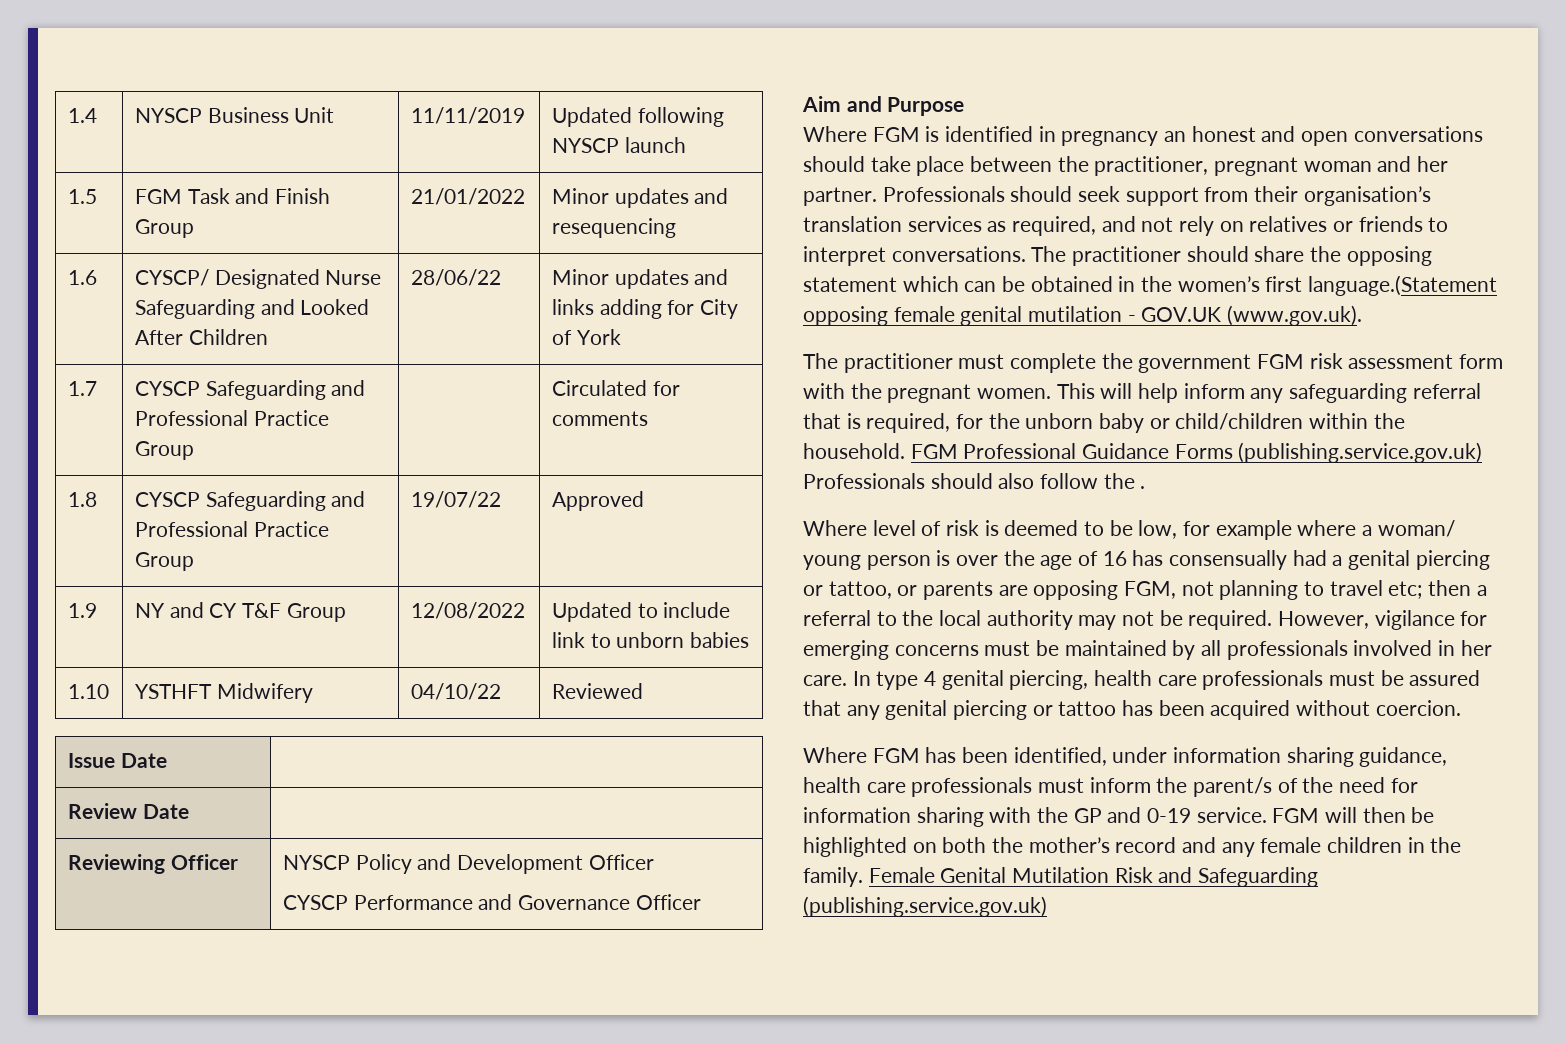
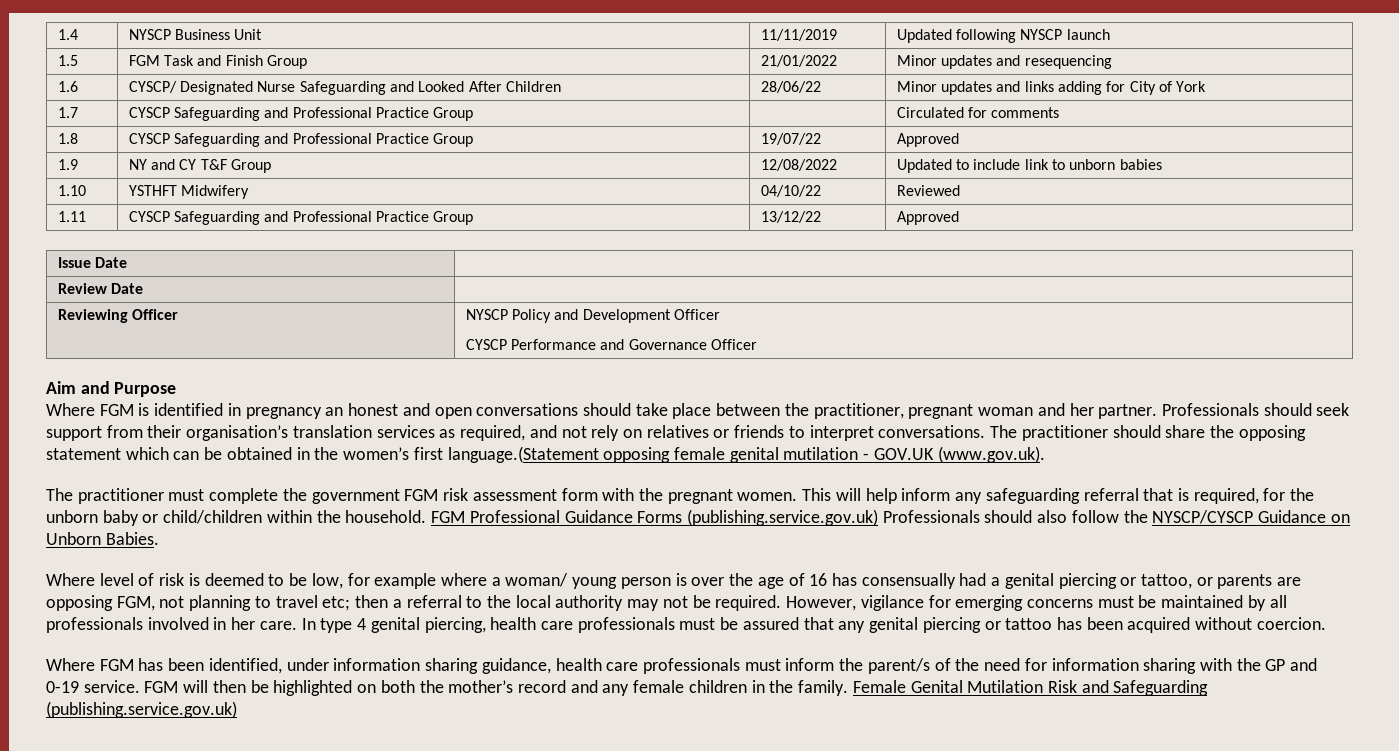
(643, 691) none -> [57,211,86,222] [128,211,474,225] [760,211,821,223] [896,211,959,225] // 1.11 | CYSCP Safeguarding and Professional Practice Group | 13/12/22 | Approved
[1140,486,1146,489] . -> [1152,510,1350,524] [46,532,159,545] NYSCP/CYSCP Guidance on Unborn Babies.

